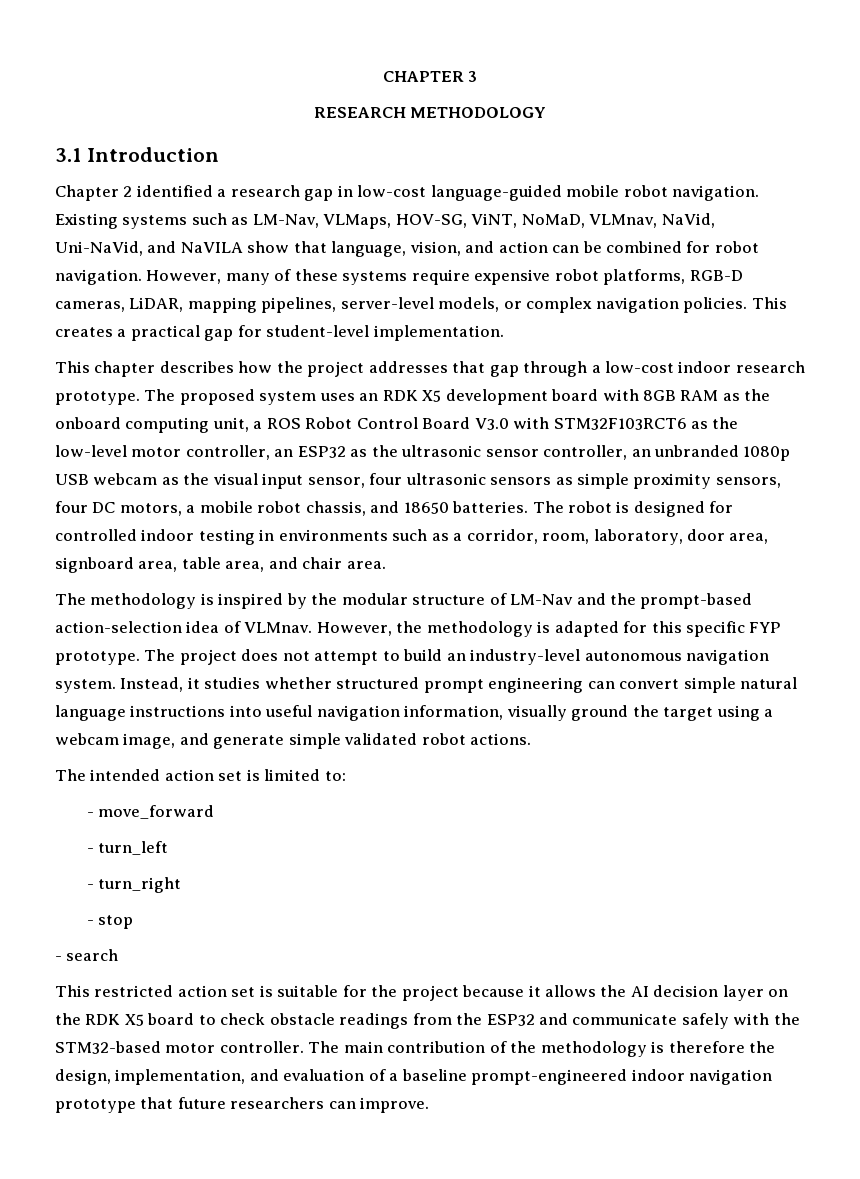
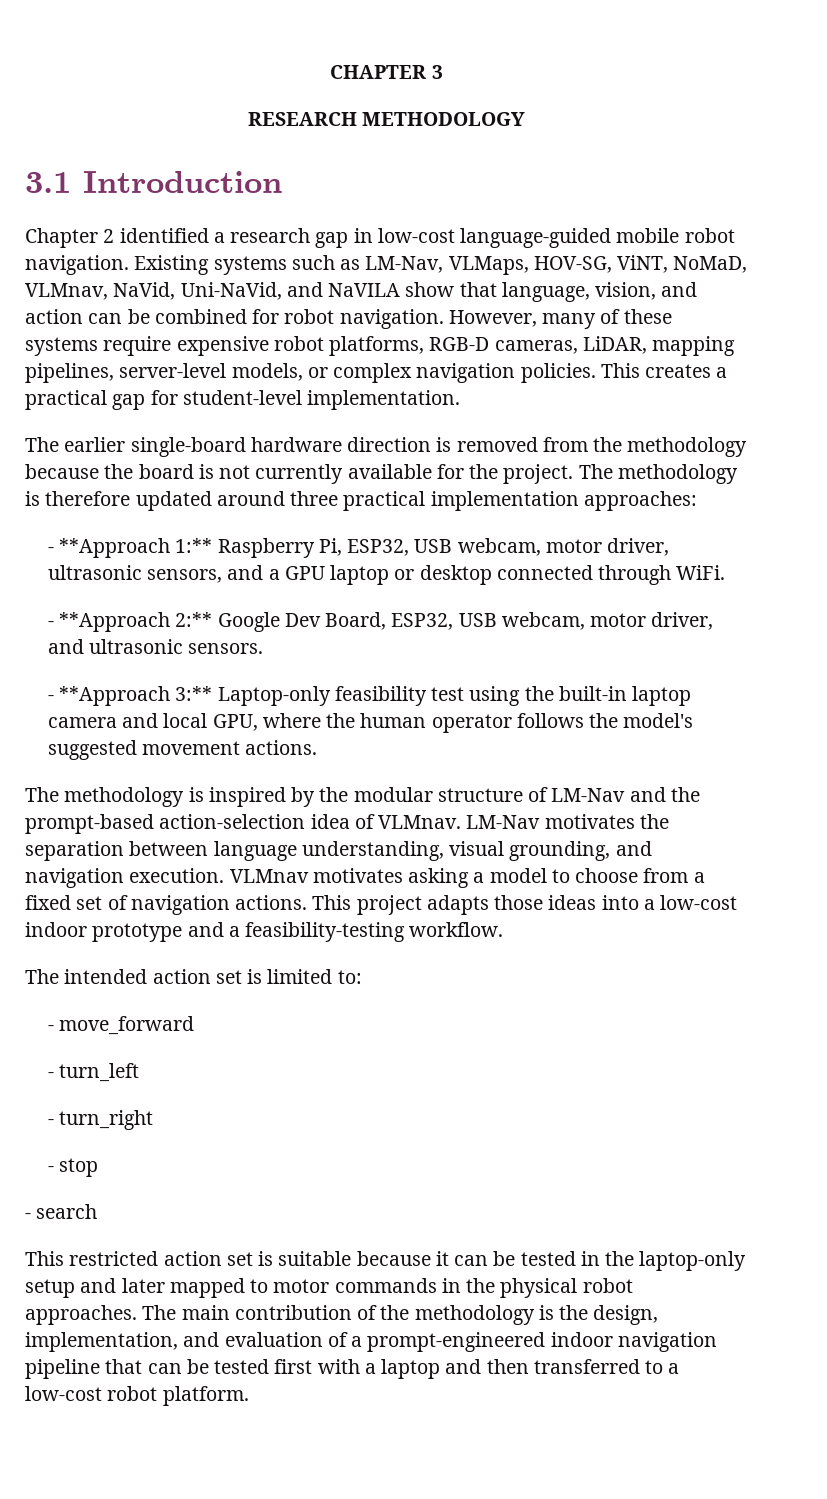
[55,361,805,377] [55,389,771,405] [55,417,739,433] [55,445,791,461] [55,473,781,489] [55,501,734,517] [55,529,769,545] [55,557,386,573] This chapter describes how the project addresses that gap through a low-cost indoor research prototype. The proposed system uses an RDK X5 development board with 8GB RAM as the onboard computing unit, a ROS Robot Control Board V3.0 with STM32F103RCT6 as the low-level motor controller, an ESP32 as the ultrasonic sensor controller, an unbranded 1080p USB webcam as the visual input sensor, four ultrasonic sensors as simple proximity sensors, four DC motors, a mobile robot chassis, and 18650 batteries. The robot is designed for controlled indoor testing in environments such as a corridor, room, laboratory, door area, signboard area, table area, and chair area. -> [25,437,748,457] [25,464,738,484] [25,491,697,511] [47,538,670,558] [47,565,726,585] [47,612,714,632] [47,639,264,654] [47,686,692,706] [47,713,694,733] [47,740,318,760] The earlier single-board hardware direction is removed from the methodology because the board is not currently available for the project. The methodology is therefore updated around three practical implementation approaches: // - **Approach 1:** Raspberry Pi, ESP32, USB webcam, motor driver, ultrasonic sensors, and a GPU laptop or desktop connected through WiFi. // - **Approach 2:** Google Dev Board, ESP32, USB webcam, motor driver, and ultrasonic sensors. // - **Approach 3:** Laptop-only feasibility test using the built-in laptop camera and local GPU, where the human operator follows the model's suggested movement actions.
[316,621,782,637] [55,649,770,665] [55,677,798,693] [55,705,774,721] [55,733,532,749] However, the methodology is adapted for this specific FYP prototype. The project does not attempt to build an industry-level autonomous navigation system. Instead, it studies whether structured prompt engineering can convert simple natural language instructions into useful navigation information, visually ground the target using a webcam image, and generate simple validated robot actions. -> [466,814,669,829] [25,841,652,861] [25,868,705,888] [25,895,738,915] [25,922,504,942] LM-Nav motivates the separation between language understanding, visual grounding, and navigation execution. VLMnav motivates asking a model to choose from a fixed set of navigation actions. This project adapts those ideas into a low-cost indoor prototype and a feasibility-testing workflow.
[342,985,789,1001] [55,1013,800,1029] [55,1041,304,1054] for the project because it allows the AI decision layer on the RDK X5 board to check obstacle readings from the ESP32 and communicate safely with the STM32-based motor controller. -> [356,1251,747,1271] [25,1278,633,1298] [25,1305,137,1325] because it can be tested in the laptop-only setup and later mapped to motor commands in the physical robot approaches.
[668,1041,745,1053] therefore -> (554, 1312) none
[401,1069,467,1081] baseline -> (363, 1341) none
[55,1097,430,1113] prototype that future researchers can improve. -> [25,1359,680,1379] [25,1386,249,1406] pipeline that can be tested first with a laptop and then transferred to a low-cost robot platform.

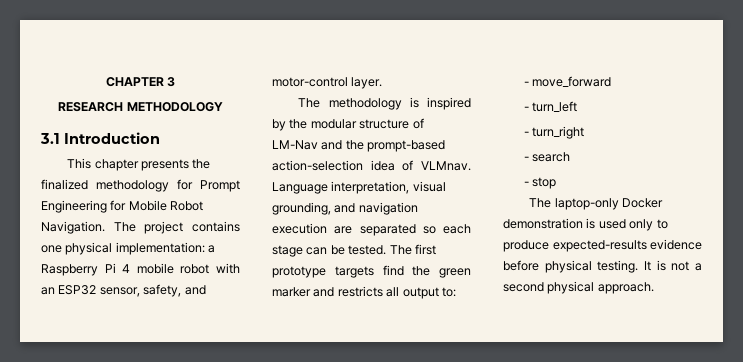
[25,228,735,248] [25,255,748,275] [25,282,698,302] [25,309,672,329] [25,336,736,356] [25,363,728,383] [25,390,461,410] [25,437,748,457] [25,464,738,484] [25,491,697,511] [47,538,670,558] [47,565,726,585] [47,612,714,632] [47,639,264,654] [47,686,692,706] [47,713,694,733] [47,740,318,760] Chapter 2 identified a research gap in low-cost language-guided mobile robot navigation. Existing systems such as LM-Nav, VLMaps, HOV-SG, ViNT, NoMaD, VLMnav, NaVid, Uni-NaVid, and NaVILA show that language, vision, and action can be combined for robot navigation. However, many of these systems require expensive robot platforms, RGB-D cameras, LiDAR, mapping pipelines, server-level models, or complex navigation policies. This creates a practical gap for student-level implementation. // The earlier single-board hardware direction is removed from the methodology because the board is not currently available for the project. The methodology is therefore updated around three practical implementation approaches: // - **Approach 1:** Raspberry Pi, ESP32, USB webcam, motor driver, ultrasonic sensors, and a GPU laptop or desktop connected through WiFi. // - **Approach 2:** Google Dev Board, ESP32, USB webcam, motor driver, and ultrasonic sensors. // - **Approach 3:** Laptop-only feasibility test using the built-in laptop camera and local GPU, where the human operator follows the model's suggested movement actions. -> [67,158,211,171] [41,179,240,192] [41,200,204,213] [41,221,240,234] [41,242,216,255] [41,263,240,276] [41,284,206,297] [272,77,383,89] This chapter presents the finalized methodology for Prompt Engineering for Mobile Robot Navigation. The project contains one physical implementation: a Raspberry Pi 4 mobile robot with an ESP32 sensor, safety, and motor-control layer.
[466,814,669,829] [25,841,652,861] [25,868,705,888] [25,895,738,915] [25,922,504,942] [25,969,333,984] LM-Nav motivates the separation between language understanding, visual grounding, and navigation execution. VLMnav motivates asking a model to choose from a fixed set of navigation actions. This project adapts those ideas into a low-cost indoor prototype and a feasibility-testing workflow. // The intended action set is limited -> [272,181,446,194] [272,202,418,215] [272,223,471,236] [272,244,436,257] [272,265,471,278] [272,286,439,299] Language interpretation, visual grounding, and navigation execution are separated so each stage can be tested. The first prototype targets find the green marker and restricts all output
(154, 1120) none -> [523,152,570,162] // - search
[25,1204,98,1219] [25,1251,747,1271] [25,1278,633,1298] [25,1305,659,1325] [25,1332,717,1352] [25,1359,680,1379] [25,1386,249,1406] - search // This restricted action set is suitable because it can be tested in the laptop-only setup and later mapped to motor commands in the physical robot approaches. The main contribution of the methodology is the design, implementation, and evaluation of a prompt-engineered indoor navigation pipeline that can be tested first with a laptop and then transferred to a low-cost robot platform. -> [529,198,664,210] [503,218,668,231] [503,239,702,252] [503,260,702,273] [503,281,654,294] The laptop-only Docker demonstration is used only to produce expected-results evidence before physical testing. It is not a second physical approach.

